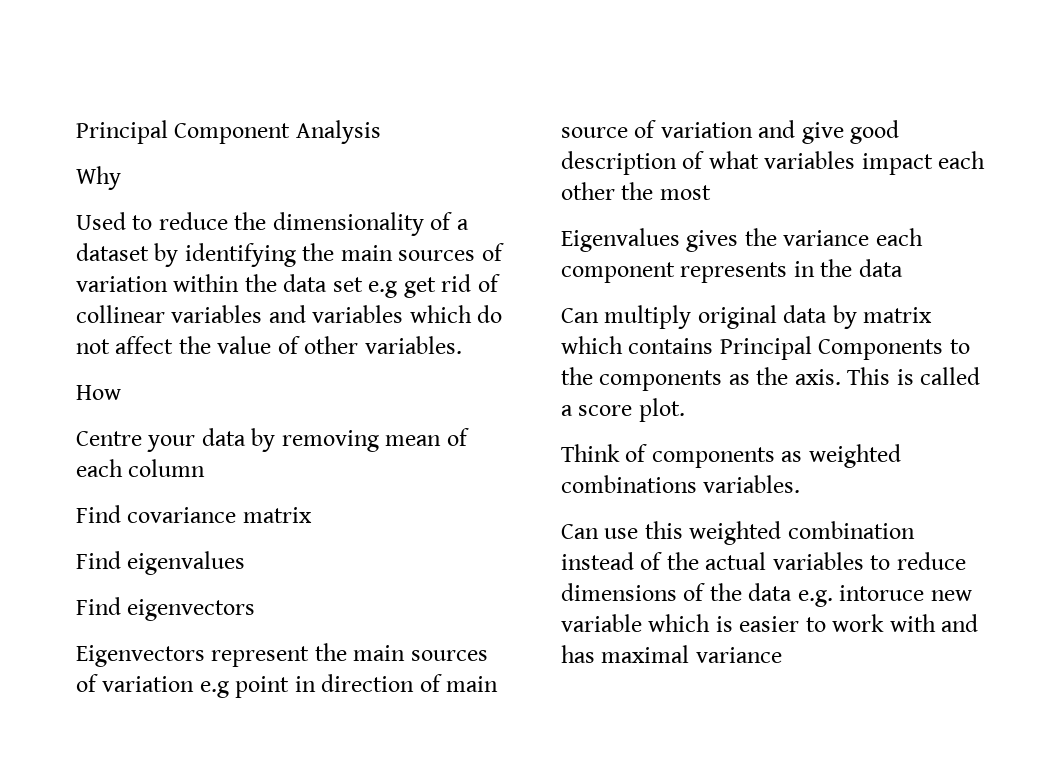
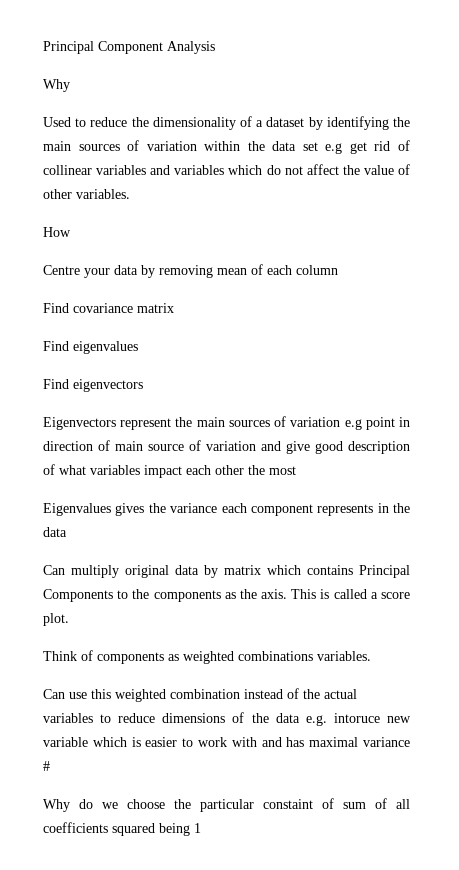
(782, 655) none -> [43,761,50,771] [43,798,410,812] [43,822,201,836] # // Why do we choose the particular constaint of sum of all coefficients squared being 1

